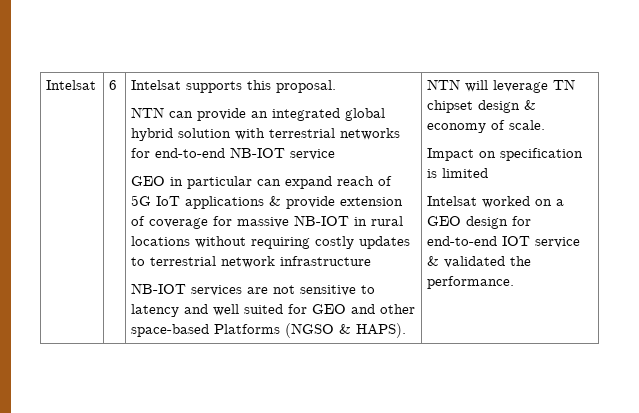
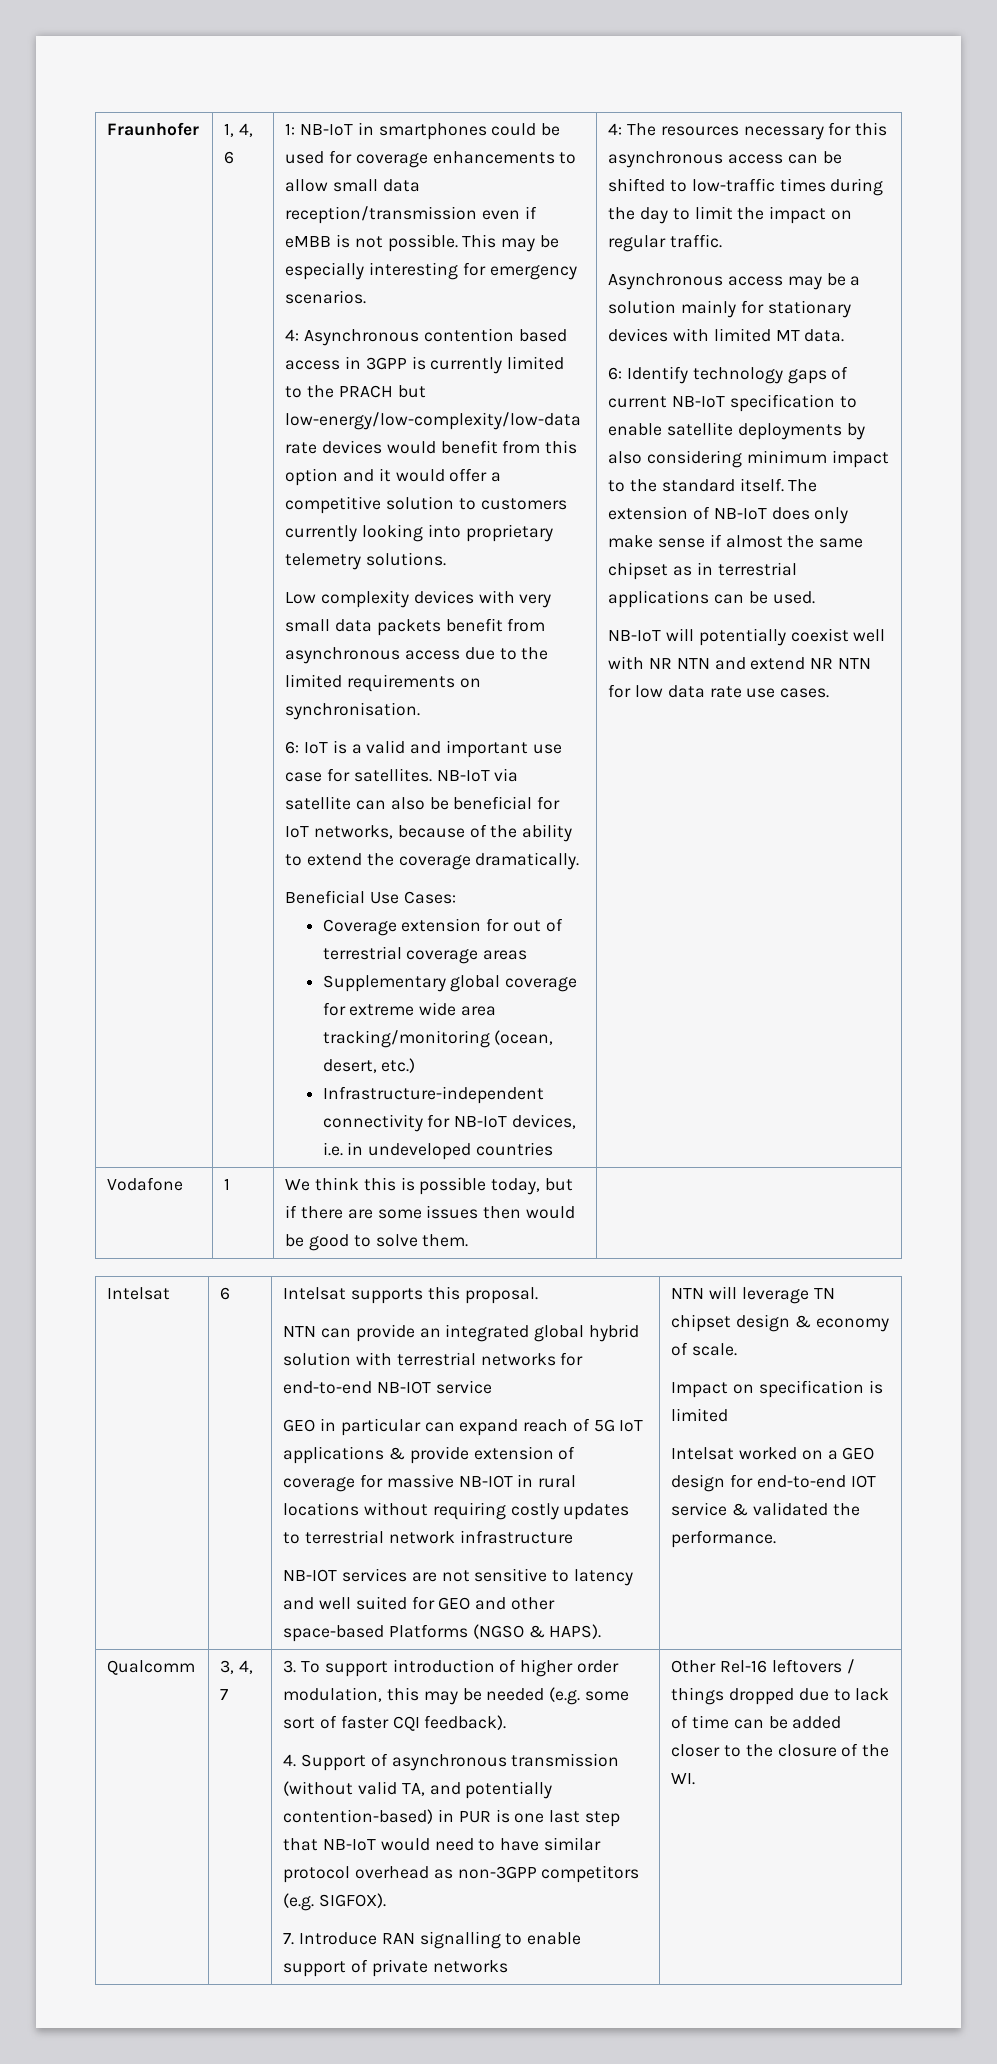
(46, 85) none -> [107,122,200,136] [224,123,254,137] [224,151,235,164] [285,122,561,140] [285,150,577,168] [285,179,420,192] [285,206,537,224] [285,234,559,252] [285,262,577,280] [285,290,367,304] [285,328,567,346] [285,356,565,374] [285,385,426,398] [285,412,582,430] [285,440,578,454] [285,468,502,486] [285,496,567,514] [285,524,553,542] [285,552,447,570] [285,590,552,608] [285,618,546,636] [285,647,549,664] [285,674,481,692] [285,702,421,720] [285,740,562,758] [285,768,519,782] [285,796,561,810] [285,824,573,842] [285,852,580,870] [285,890,456,904] [322,918,563,936] [322,946,528,964] [322,975,578,992] [322,1002,496,1016] [322,1030,554,1048] [322,1058,416,1073] [322,1086,544,1104] [322,1114,576,1132] [322,1142,553,1160] [608,122,888,140] [608,151,842,168] [608,178,884,196] [608,206,852,224] [608,234,723,252] [608,273,861,290] [608,300,851,318] [608,328,845,342] [608,366,849,384] [608,394,857,412] [608,422,865,440] [608,450,889,468] [608,478,818,492] [608,506,849,524] [608,534,864,548] [608,562,797,580] [608,590,815,608] [608,628,886,646] [608,656,871,670] [608,684,830,698] [107,1177,184,1191] [224,1178,231,1190] [285,1177,573,1195] [285,1205,575,1219] [285,1234,469,1251] Fraunhofer | 1, 4, 6 | 1: NB-IoT in smartphones could be used for coverage enhancements to allow small data reception/transmission even if eMBB is not possible. This may be especially interesting for emergency scenarios. // 4: Asynchronous contention based access in 3GPP is currently limited to the PRACH but low-energy/low-complexity/low-data rate devices would benefit from this option and it would offer a competitive solution to customers currently looking into proprietary telemetry solutions. // Low complexity devices with very small data packets benefit from asynchronous access due to the limited requirements on synchronisation. // 6: IoT is a valid and important use case for satellites. NB-IoT via satellite can also be beneficial for IoT networks, because of the ability to extend the coverage dramatically. // Beneficial Use Cases: // Coverage extension for out of terrestrial coverage areas // Supplementary global coverage for extreme wide area tracking/monitoring (ocean, desert, etc.) // Infrastructure-independent connectivity for NB-IoT devices, i.e. in undeveloped countries | 4: The resources necessary for this asynchronous access can be shifted to low-traffic times during the day to limit the impact on regular traffic. // Asynchronous access may be a solution mainly for stationary devices with limited MT data. // 6: Identify technology gaps of current NB-IoT specification to enable satellite deployments by also considering minimum impact to the standard itself. The extension of NB-IoT does only make sense if almost the same chipset as in terrestrial applications can be used. // NB-IoT will potentially coexist well with NR NTN and extend NR NTN for low data rate use cases. // Vodafone | 1 | We think this is possible today, but if there are some issues then would be good to solve them. | //
(515, 282) none -> [107,1660,196,1675] [220,1660,254,1674] [220,1689,229,1700] [283,1659,619,1677] [283,1687,629,1705] [283,1715,507,1731] [283,1753,620,1771] [283,1781,553,1799] [283,1809,620,1827] [283,1837,601,1851] [283,1865,640,1883] [283,1893,387,1911] [283,1931,582,1949] [283,1959,508,1977] [671,1659,855,1674] [671,1687,890,1705] [671,1715,842,1729] [671,1743,890,1757] [671,1773,696,1785] // Qualcomm | 3, 4, 7 | 3. To support introduction of higher order modulation, this may be needed (e.g. some sort of faster CQI feedback). // 4. Support of asynchronous transmission (without valid TA, and potentially contention-based) in PUR is one last step that NB-IoT would need to have similar protocol overhead as non-3GPP competitors (e.g. SIGFOX). // 7. Introduce RAN signalling to enable support of private networks | Other Rel-16 leftovers / things dropped due to lack of time can be added closer to the closure of the WI.

